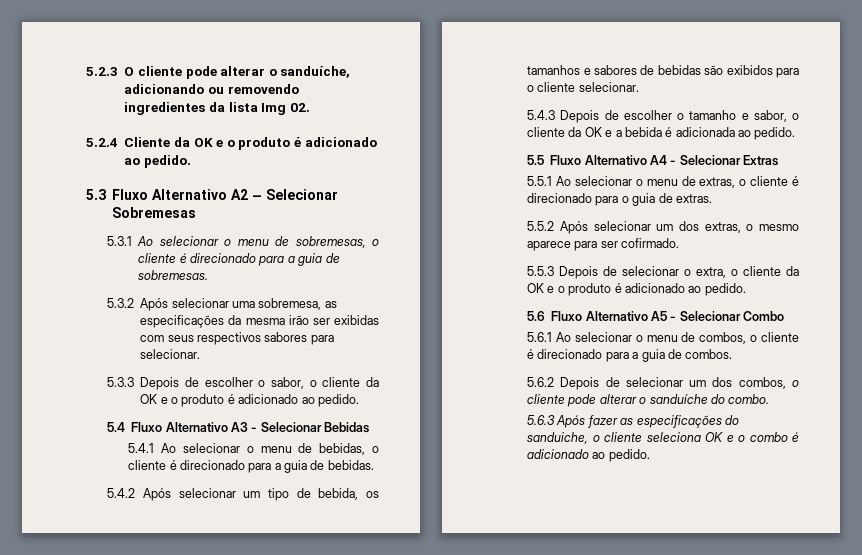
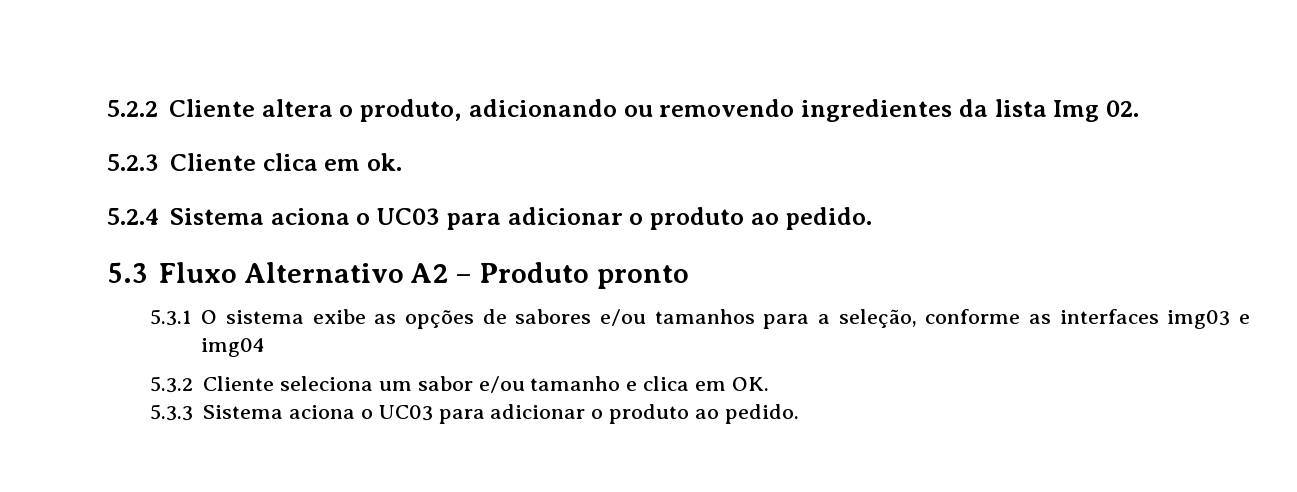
[86,66,351,79] 5.2.3 O cliente pode alterar o sanduíche, -> [107,99,462,122] 5.2.2 Cliente altera o produto,
[86,137,377,150] 5.2.4 Cliente da OK e o produto é adicionado -> [107,153,402,171] [107,207,744,230] 5.2.3 Cliente clica em ok. // 5.2.4 Sistema aciona o UC03 para adicionar o produto
[266,189,339,200] [112,207,197,218] Selecionar Sobremesas -> [479,262,689,289] Produto pronto
[137,236,380,248] [138,253,340,266] [138,270,209,280] [107,298,337,311] [140,315,379,328] [140,332,334,345] [140,349,201,359] [107,377,380,390] [140,394,359,407] [107,422,370,433] [128,443,379,455] [128,460,374,473] [107,488,379,501] [527,65,799,78] [527,82,639,92] [527,110,799,123] [527,127,796,140] [527,155,779,166] [527,176,799,188] [527,193,712,206] [527,221,799,234] [527,238,680,251] [527,266,799,279] [527,283,746,296] [527,311,785,321] [527,332,799,344] [527,349,733,362] [527,377,799,390] [527,394,770,407] [527,415,739,428] [527,432,799,444] [527,449,590,459] Ao selecionar o menu de sobremesas, o cliente é direcionado para a guia de sobremesas. // 5.3.2 Após selecionar uma sobremesa, as especificações da mesma irão ser exibidas com seus respectivos sabores para selecionar. // 5.3.3 Depois de escolher o sabor, o cliente da OK e o produto é adicionado ao pedido. // 5.4 Fluxo Alternativo A3 - Selecionar Bebidas // 5.4.1 Ao selecionar o menu de bebidas, o cliente é direcionado para a guia de bebidas. // 5.4.2 Após selecionar um tipo de bebida, os tamanhos e sabores de bebidas são exibidos para o cliente selecionar. // 5.4.3 Depois de escolher o tamanho e sabor, o cliente da OK e a bebida é adicionada ao pedido. // 5.5 Fluxo Alternativo A4 - Selecionar Extras // 5.5.1 Ao selecionar o menu de extras, o cliente é direcionado para o guia de extras. // 5.5.2 Após selecionar um dos extras, o mesmo aparece para ser cofirmado. // 5.5.3 Depois de selecionar o extra, o cliente da OK e o produto é adicionado ao pedido. // 5.6 Fluxo Alternativo A5 - Selecionar Combo // 5.6.1 Ao selecionar o menu de combos, o cliente é direcionado para a guia de combos. // 5.6.2 Depois de selecionar um dos combos, o cliente pode alterar o sanduíche do combo. // 5.6.3 Após fazer as especificações do sanduiche, o cliente seleciona OK e o combo é adicionado -> [201,309,1250,329] [201,338,266,357] [149,376,769,393] [149,404,689,424] O sistema exibe as opções de sabores e/ou tamanhos para a seleção, conforme as interfaces img03 e img04 // 5.3.2 Cliente seleciona um sabor e/ou tamanho e clica em OK. // 5.3.3 Sistema aciona o UC03 para adicionar o produto

